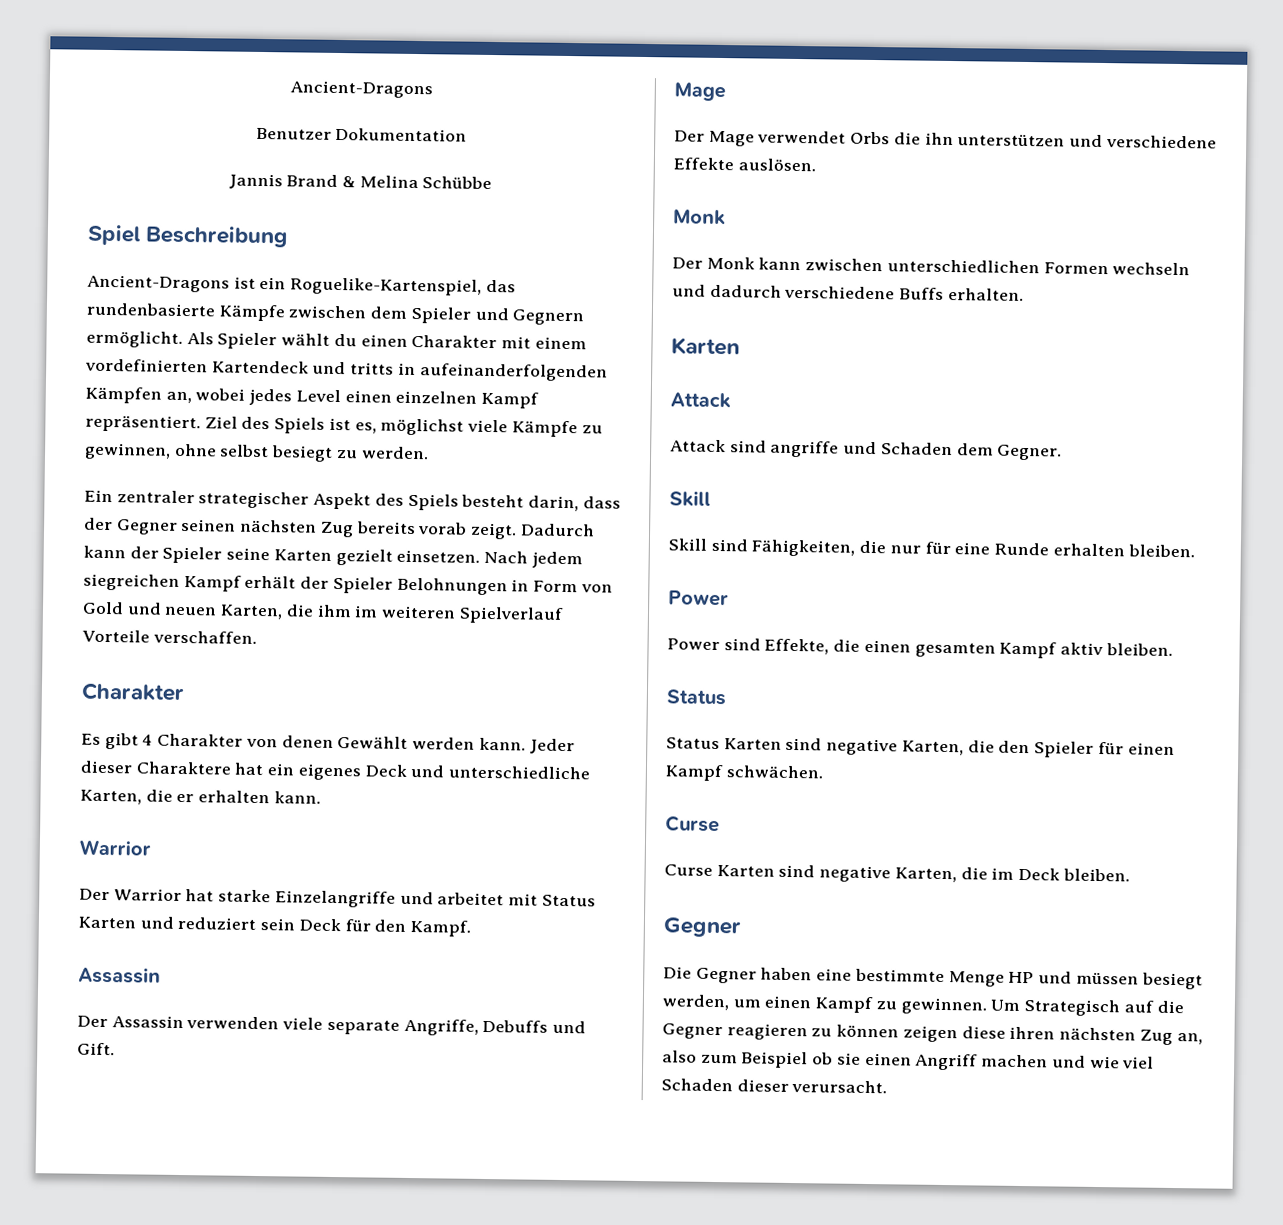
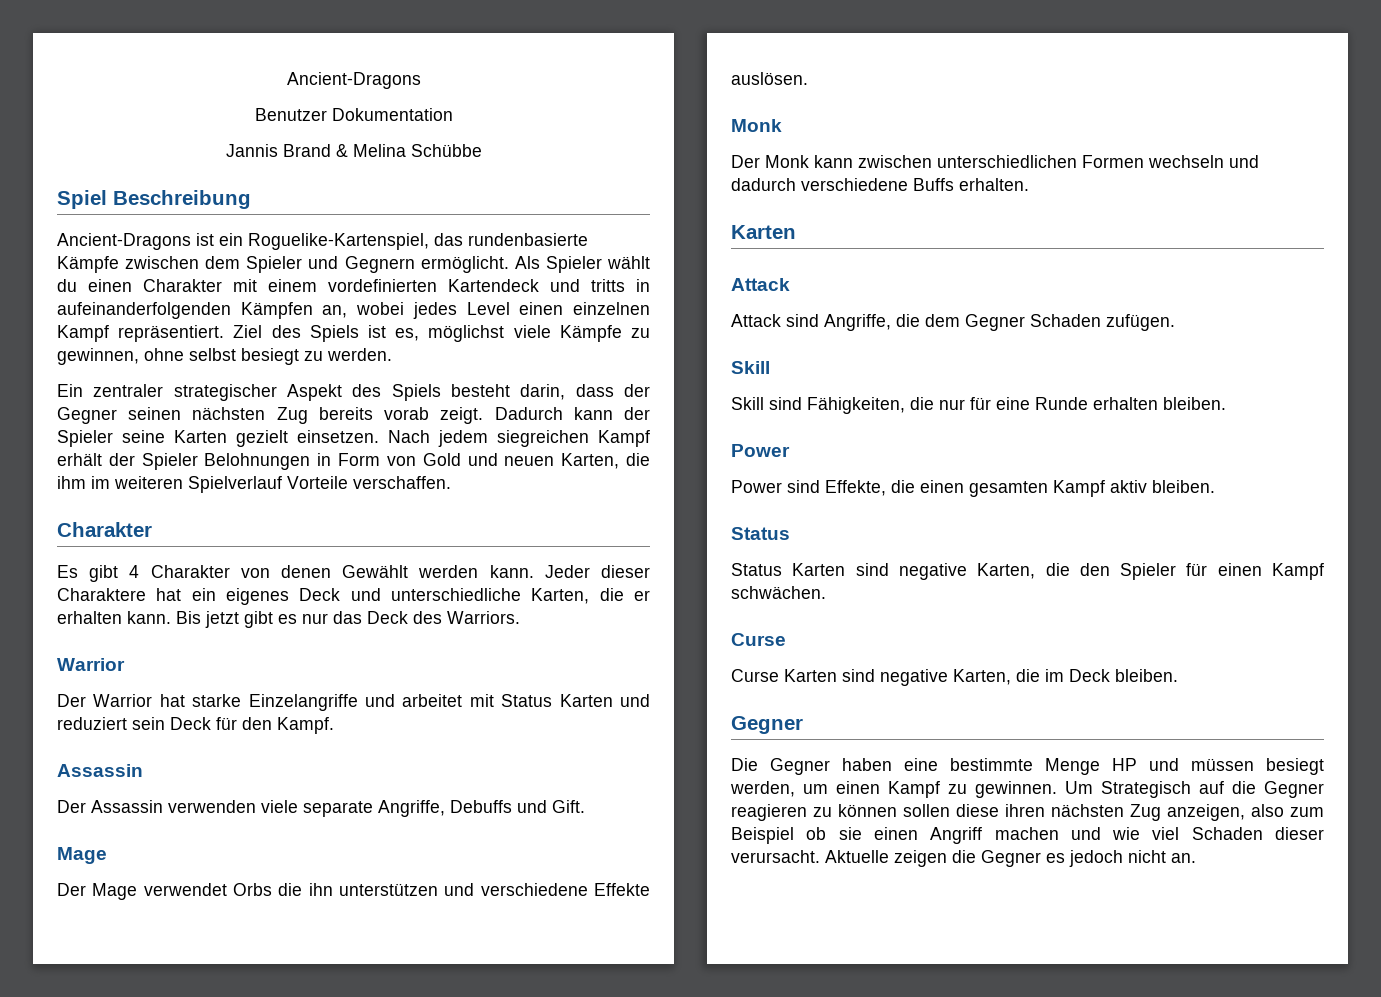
(321, 797) none -> [176,611,520,628] Bis jetzt gibt es nur das Deck des Warriors.
[770,440,1063,461] angriffe und Schaden dem Gegner. -> [824,314,1175,331] Angriffe, die dem Gegner Schaden zufügen.
[902,1025,958,1043] zeigen -> [903,804,950,817] sollen
[1176,1033,1203,1045] an, -> [1167,804,1245,821] anzeigen,
(888, 1087) none -> [825,850,1196,867] Aktuelle zeigen die Gegner es jedoch nicht an.

